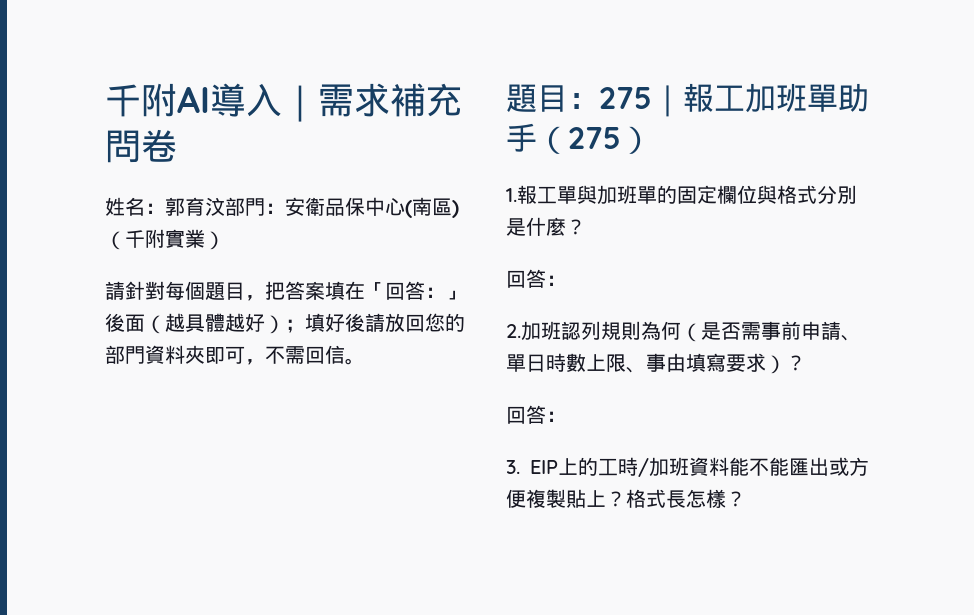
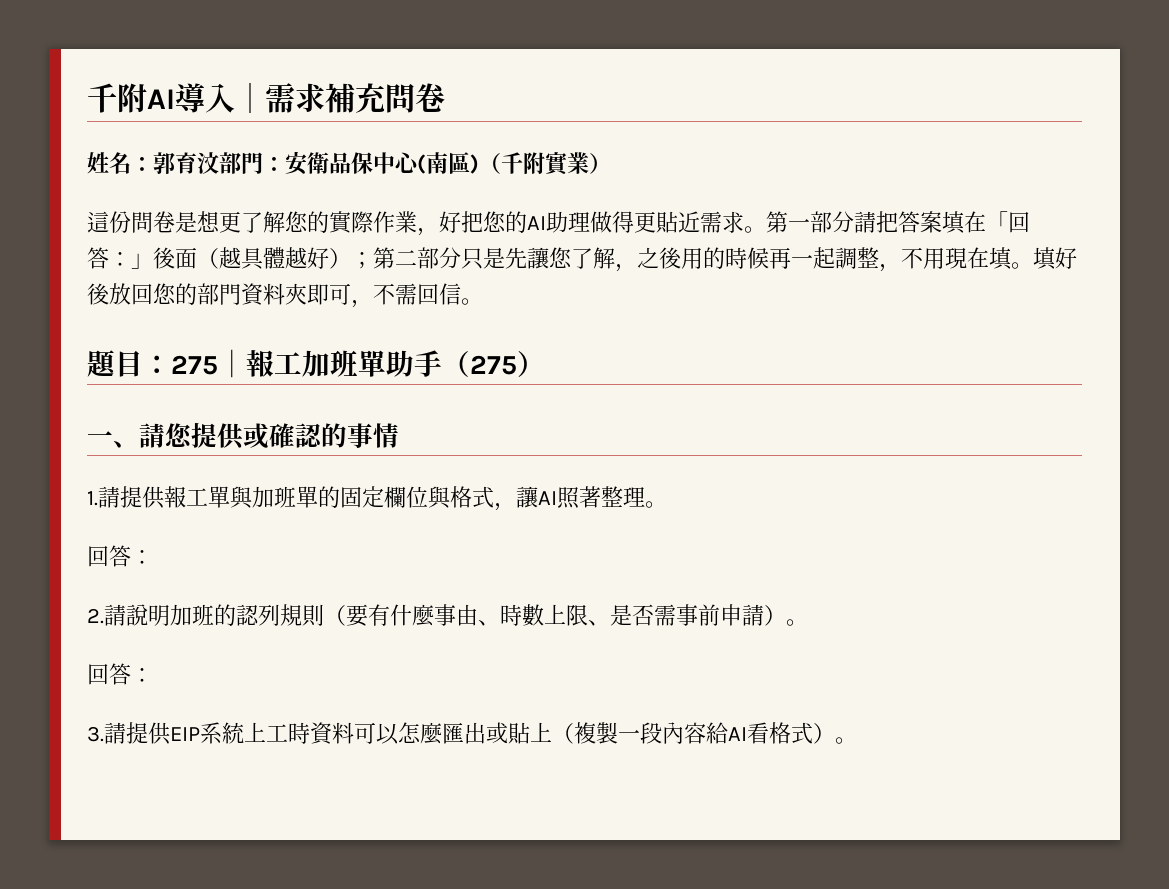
[105,281,265,301] 請針對每個題目， -> [87,211,876,236] 這份問卷是想更了解您的實際作業，好把您的AI助理做得更貼近需求。第一部分請
[305,313,385,332] 填好後請 -> [373,247,1077,272] [87,283,110,305] 第二部分只是先讓您了解，之後用的時候再一起調整，不用現在填。填好後
(652, 140) none -> [87,422,399,450] // 一、請您提供或確認的事情
(517, 195) none -> [98,486,165,509] 請提供
[817,185,857,204] [506,217,586,236] [506,269,566,288] [506,321,861,342] [506,353,806,374] [506,405,566,424] [506,457,869,477] [506,489,746,508] 分別是什麼？ // 回答： // 2.加班認列規則為何（是否需事前申請、單日時數上限、事由填寫要求）？ // 回答： // 3. EIP上的工時/加班資料能不能匯出或方便複製貼上？格式長怎樣？ -> [494,486,667,511] [87,545,153,567] [87,604,808,627] [87,663,153,685] [87,722,857,745] ，讓AI照著整理。 // 回答： // 2.請說明加班的認列規則（要有什麼事由、時數上限、是否需事前申請）。 // 回答： // 3.請提供EIP系統上工時資料可以怎麼匯出或貼上（複製一段內容給AI看格式）。

